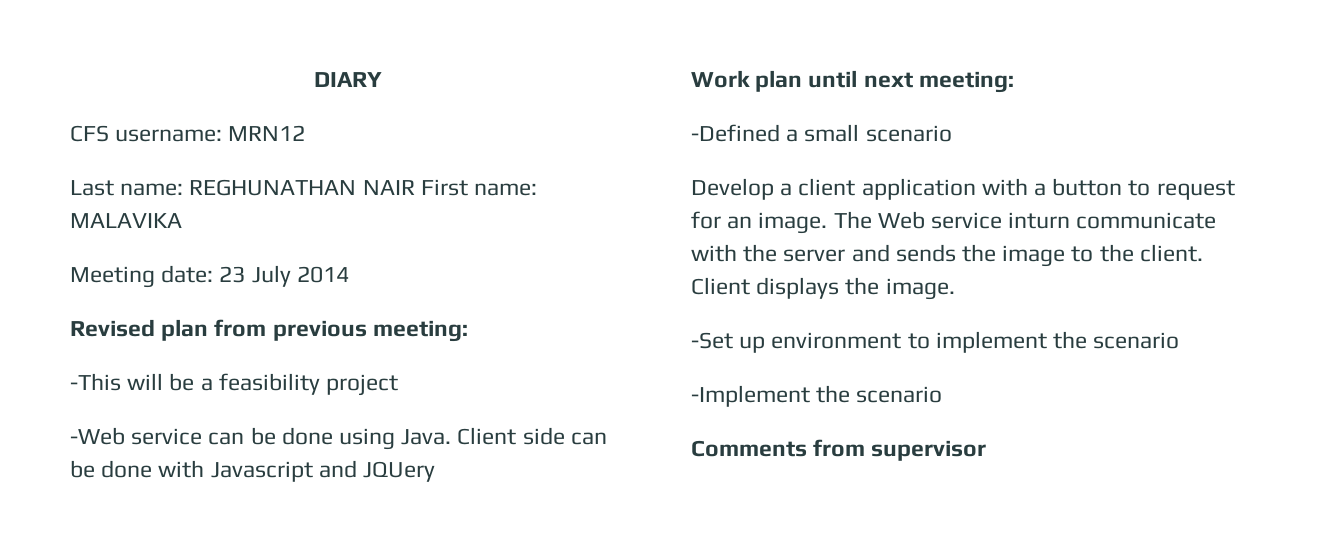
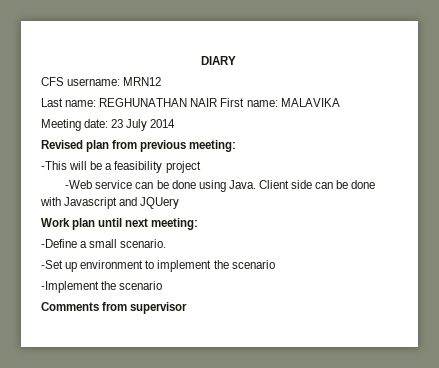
[691,124,780,142] -Defined -> [41,239,77,248] -Define
[865,125,952,142] [691,178,1235,200] [691,211,1217,234] [691,244,1203,267] [691,277,955,300] scenario // Develop a client application with a button to request for an image. The Web service inturn communicate with the server and sends the image to the client. Client displays the image. -> [120,239,167,248] scenario.

